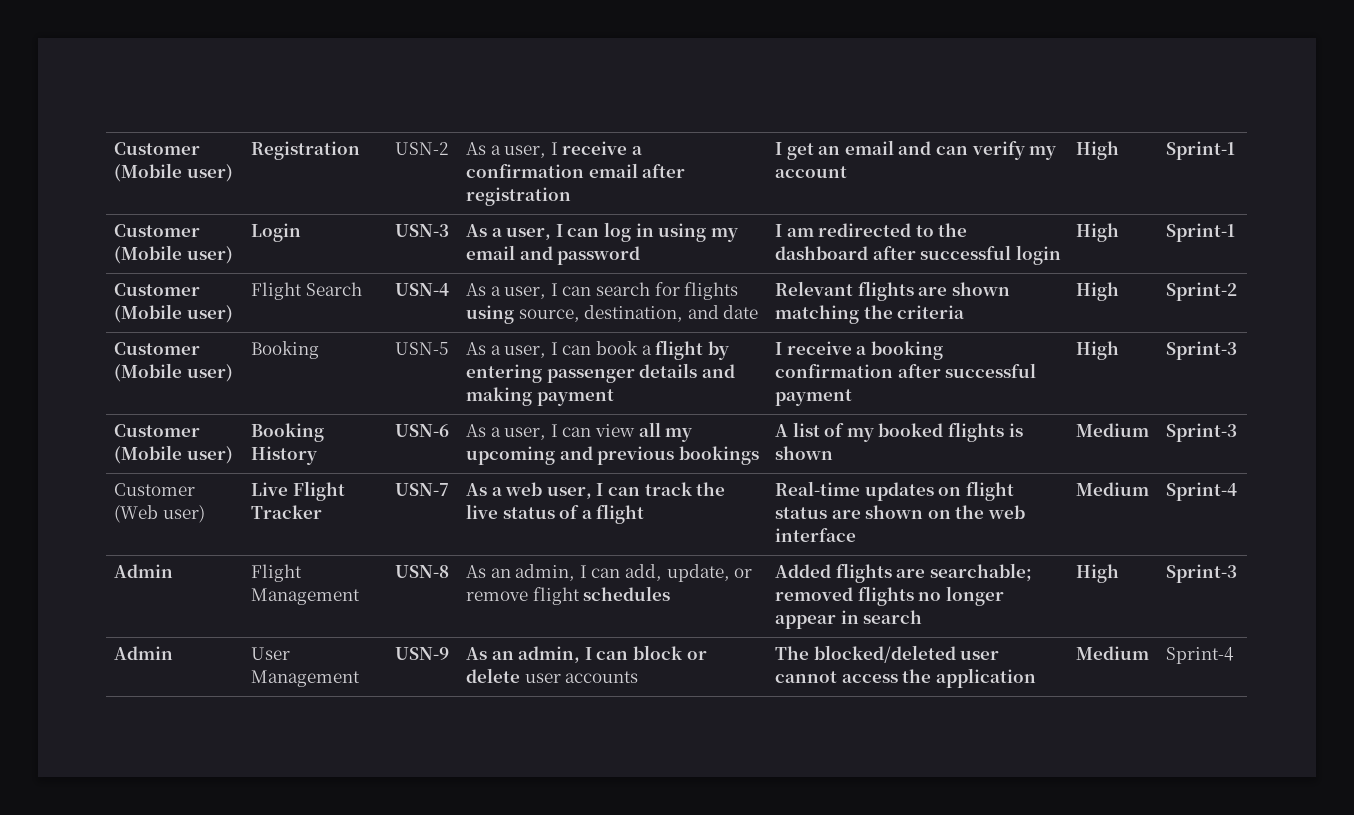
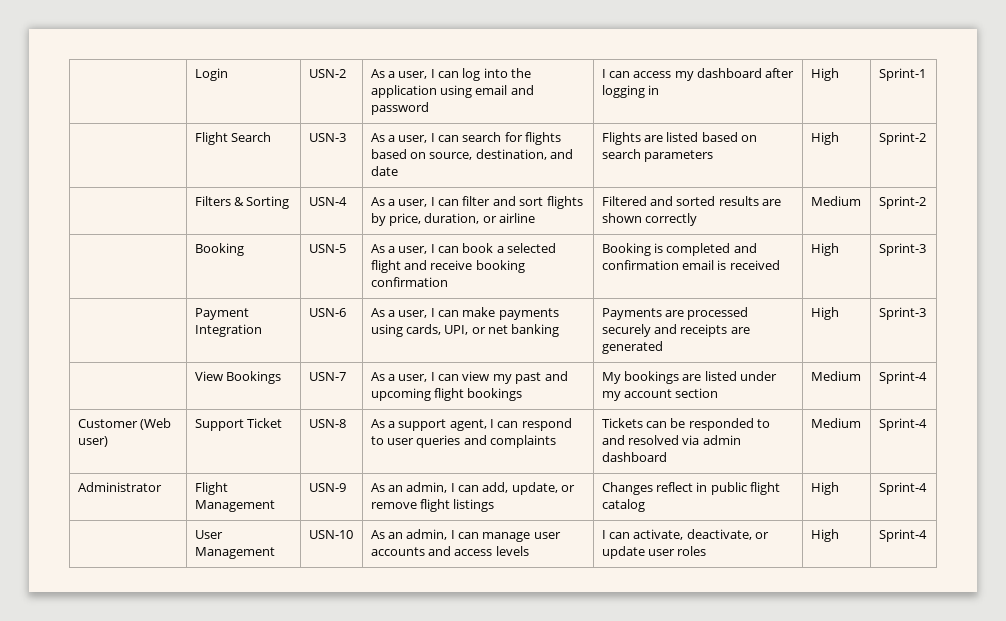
[114,142,201,155] [114,163,233,182] [251,141,361,160] Customer (Mobile user) | Registration -> [194,68,228,81] | Login
[562,141,643,155] [466,163,686,178] [466,187,572,206] [775,140,1057,160] [775,166,848,178] [1076,141,1120,160] [1166,141,1236,160] [114,224,201,237] [114,245,233,264] [251,223,302,242] [395,224,450,237] [466,222,738,242] [466,245,641,265] [775,223,968,237] [775,245,1061,265] [1076,223,1120,242] [1166,223,1236,242] [114,283,201,296] [114,304,233,323] receive a confirmation email after registration | I get an email and can verify my account | High | Sprint-1 // Customer (Mobile user) | Login | USN-3 | As a user, I can log in using my email and password | I am redirected to the dashboard after successful login | High | Sprint-1 // Customer (Mobile user) -> [438,68,532,81] [370,85,534,98] [370,102,429,115] [601,68,795,81] [601,85,659,98] [810,68,839,81] [878,68,926,81] can log into the application using email and password | I can access my dashboard after logging in | High | Sprint-1 //
[395,283,450,296] USN-4 -> [308,133,346,142] USN-3
[466,305,515,324] using -> [370,149,426,159] based on
[775,281,1010,301] [775,305,965,324] [1076,282,1120,301] [1166,282,1238,301] [114,342,201,355] [114,363,233,382] Relevant flights are shown matching the criteria | High | Sprint-2 // Customer (Mobile user) -> [601,132,758,145] [601,149,713,162] [810,132,839,145] [878,132,926,145] [194,196,290,209] [308,197,347,206] [370,196,583,209] [370,213,536,226] [601,196,782,206] [601,213,697,226] [810,196,861,206] [878,196,926,209] Flights are listed based on search parameters | High | Sprint-2 // | Filters & Sorting | USN-4 | As a user, I can filter and sort flights by price, duration, or airline | Filtered and sorted results are shown correctly | Medium | Sprint-2 //
[655,340,729,360] [466,363,735,383] [466,387,614,406] [775,341,943,360] [775,363,1037,378] [775,389,853,406] [1076,341,1120,360] [1166,341,1238,360] [114,424,201,437] [114,445,233,464] [251,423,325,442] [251,446,318,465] [395,424,450,437] flight by entering passenger details and making payment | I receive a booking confirmation after successful payment | High | Sprint-3 // Customer (Mobile user) | Booking History | USN-6 -> [507,243,557,253] [370,260,525,273] [370,277,448,287] [601,243,757,256] [601,260,780,270] [810,243,839,256] [878,243,926,256] [194,308,249,320] [194,324,262,337] [308,308,346,317] [370,307,559,320] [370,324,560,337] [601,307,749,320] [601,324,750,337] [601,341,663,354] [810,307,839,320] [878,307,926,320] [194,371,281,384] [308,372,346,381] selected flight and receive booking confirmation | Booking is completed and confirmation email is received | High | Sprint-3 // | Payment Integration | USN-6 | As a user, I can make payments using cards, UPI, or net banking | Payments are processed securely and receipts are generated | High | Sprint-3 // | View Bookings | USN-7
[638,422,693,442] [466,446,759,465] [775,422,1023,442] [775,446,834,460] [1076,423,1150,437] [1166,423,1238,442] all my upcoming and previous bookings | A list of my booked flights is shown | Medium | Sprint-3 -> [492,371,568,384] [370,388,523,401] [601,371,778,384] [601,388,719,401] [810,371,861,381] [878,371,927,384] my past and upcoming flight bookings | My bookings are listed under my account section | Medium | Sprint-4
[251,481,345,501] [251,505,323,519] [395,483,450,496] [466,482,726,499] [466,504,645,524] [775,481,1014,501] [775,505,1026,519] [775,528,857,542] [1076,482,1150,496] [1166,482,1238,501] [114,564,174,578] Live Flight Tracker | USN-7 | As a web user, I can track the live status of a flight | Real-time updates on flight status are shown on the web interface | Medium | Sprint-4 // Admin -> [194,418,282,431] [308,419,346,428] [370,418,572,431] [370,435,557,448] [601,418,771,431] [601,435,741,445] [601,452,667,462] [810,418,861,428] [878,418,927,431] [77,482,162,492] Support Ticket | USN-8 | As a support agent, I can respond to user queries and complaints | Tickets can be responded to and resolved via admin dashboard | Medium | Sprint-4 // Administrator
[395,565,450,578] USN-8 -> [308,483,346,492] USN-9
[583,586,671,601] [775,563,1032,583] [775,586,1004,606] [775,610,923,629] [1076,564,1120,583] [1166,564,1238,583] [114,646,174,660] schedules | Added flights are searchable; removed flights no longer appear in search | High | Sprint-3 // Admin -> [453,499,495,512] [601,482,781,495] [601,499,645,512] [810,482,839,495] [878,482,927,495] listings | Changes reflect in public flight catalog | High | Sprint-4 //
[395,647,450,660] [466,645,707,663] [466,668,521,683] USN-9 | As an admin, I can block or delete -> [308,530,353,539] [370,529,531,542] USN-10 | As an admin, I can manage
[775,645,1000,663] [775,668,1036,688] [1076,646,1150,660] | The blocked/deleted user cannot access the application | Medium -> [427,546,529,556] [601,529,770,540] [601,546,707,559] [810,529,839,542] and access levels | I can activate, deactivate, or update user roles | High

